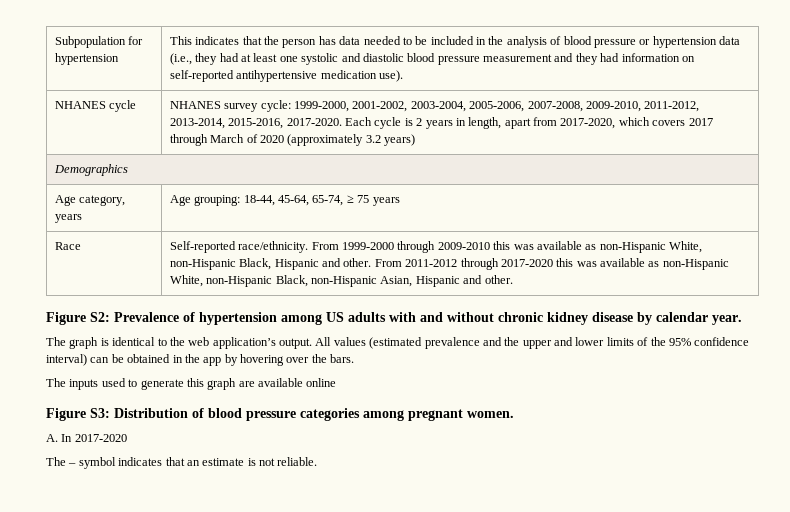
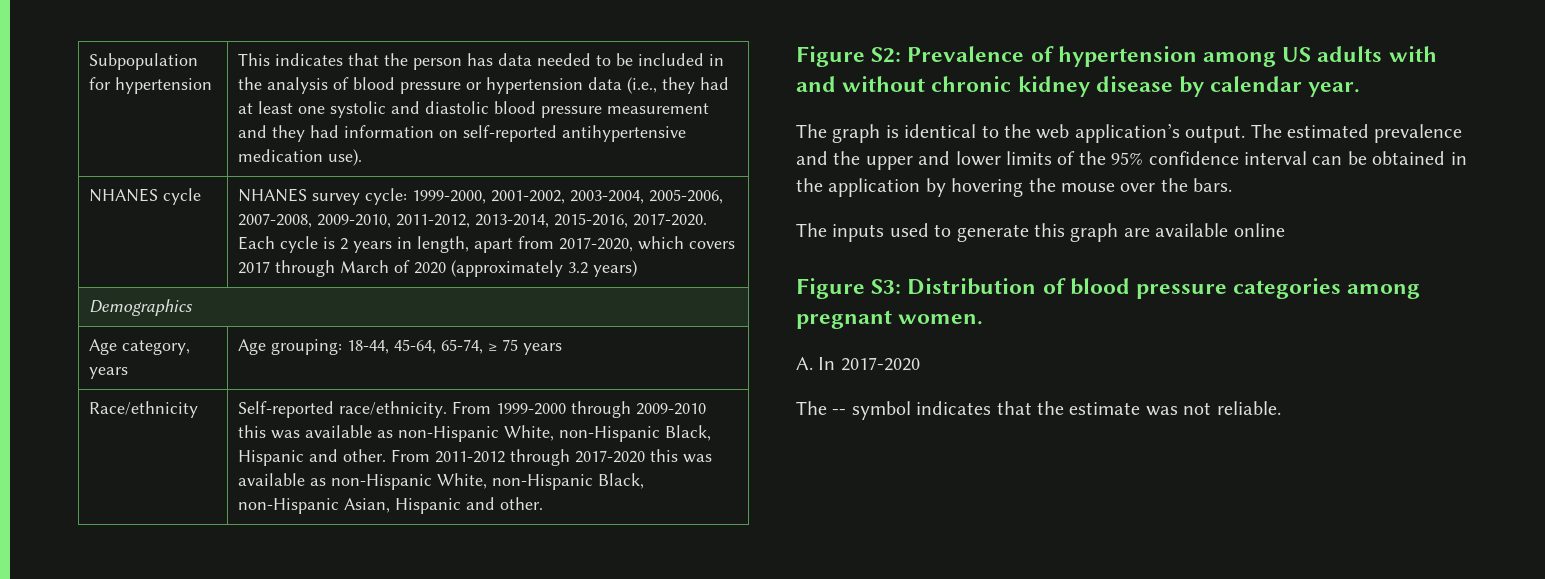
[54,242,81,250] Race -> [89,401,199,418] Race/ethnicity
[315,337,423,349] All values (estimated -> [1250,124,1369,138] The estimated
[46,354,87,366] interval) -> [1244,151,1307,165] interval
[203,357,222,366] app -> [828,178,921,197] application
(284, 360) none -> [1028,178,1115,192] the mouse
[68,463,77,466] – -> [832,409,847,415] --
[186,458,256,466] an estimate is -> [1037,401,1178,416] the estimate was

